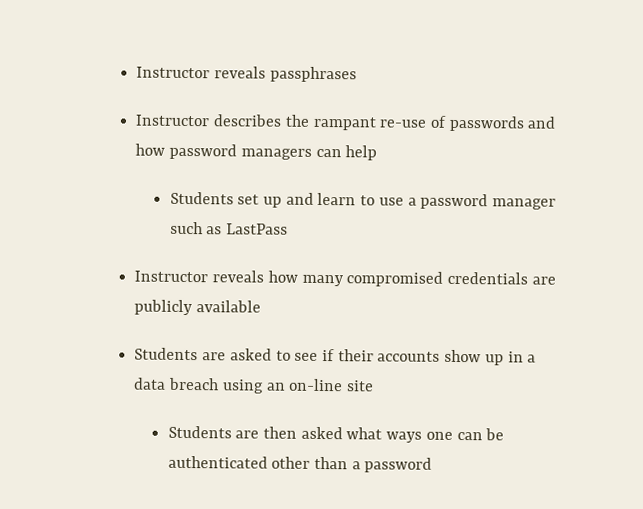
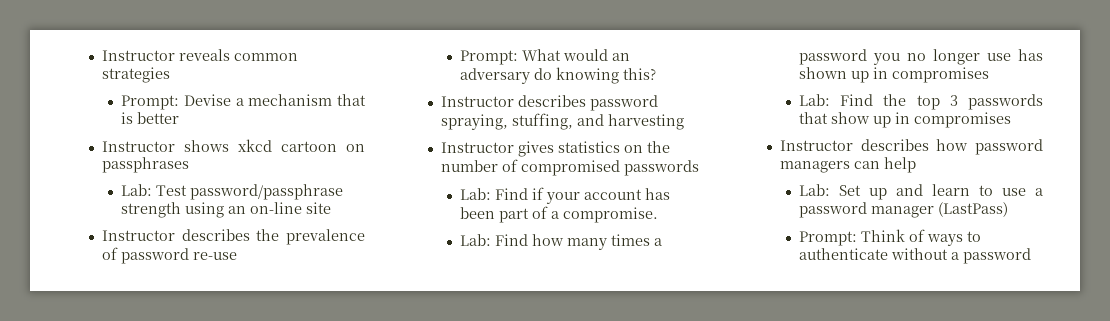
[136,66,357,83] [135,114,557,132] Instructor reveals passphrases // Instructor describes the rampant re-use of passwords and -> [101,49,298,61] [101,67,170,83] [121,94,366,110] [121,112,180,124] [101,139,365,152] [101,157,189,173] [121,184,344,200] [121,202,332,218] [101,229,365,245] [101,247,237,264] [460,49,631,65] [460,67,657,84] [440,95,658,111] [440,113,684,130] [440,141,670,157] [440,159,699,176] [460,187,671,204] [460,206,659,223] [460,234,663,250] [799,49,1043,65] [799,67,990,83] [799,94,1043,110] [799,112,1012,128] [779,139,929,151] Instructor reveals common strategies // Prompt: Devise a mechanism that is better // Instructor shows xkcd cartoon on passphrases // Lab: Test password/passphrase strength using an on-line site // Instructor describes the prevalence of password re-use // Prompt: What would an adversary do knowing this? // Instructor describes password spraying, stuffing, and harvesting // Instructor gives statistics on the number of compromised passwords // Lab: Find if your account has been part of a compromise. // Lab: Find how many times a password you no longer use has shown up in compromises // Lab: Find the top 3 passwords that show up in compromises // Instructor describes
[169,191,260,205] Students set -> [799,184,862,196] Lab: Set
[169,221,288,235] [134,270,556,287] [134,299,262,316] [134,347,537,366] [134,377,374,394] [167,425,505,443] [167,455,348,470] such as LastPass // Instructor reveals how many compromised credentials are publicly available // Students are asked to see if their accounts show up in a data breach using an on-line site // Students are then asked what ways one can be authenticated other than -> [938,202,1009,217] [799,229,982,246] [799,248,949,260] (LastPass) // Prompt: Think of ways to authenticate without

